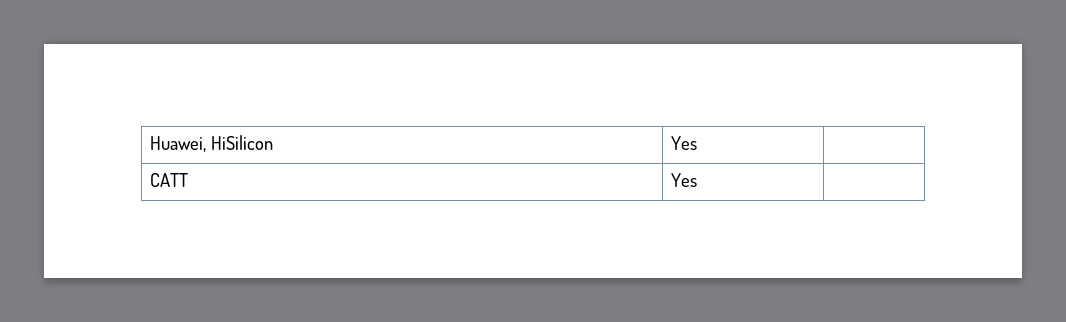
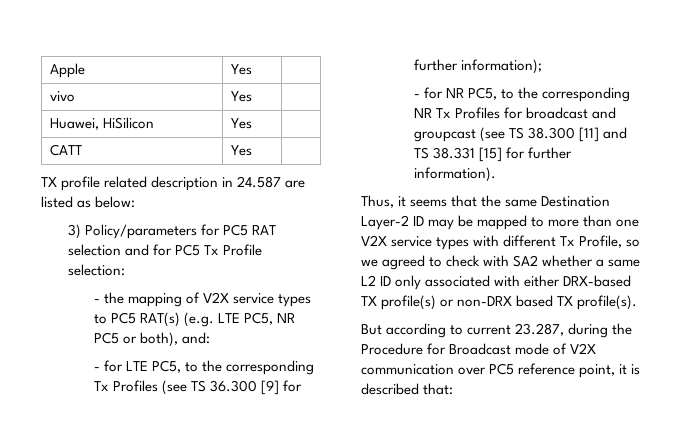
(149, 144) none -> [50,63,86,78] [231,64,253,75] [50,91,76,102] [231,91,253,102] Apple | Yes | // vivo | Yes | //
(697, 180) none -> [41,176,306,191] [41,196,136,208] [67,224,276,239] [67,244,262,256] [67,264,125,276] [94,292,312,307] [94,312,296,327] [94,332,211,347] [94,360,315,375] [94,380,303,395] [414,59,543,74] [414,87,631,102] [414,107,617,119] [414,127,628,142] [414,147,573,162] [414,167,497,182] [361,195,611,208] [361,215,640,230] [361,235,641,250] [361,255,641,270] [361,275,632,290] [361,295,638,310] [361,323,633,338] [361,343,597,355] [361,363,641,378] [361,383,454,395] // TX profile related description in 24.587 are listed as below: // 3) Policy/parameters for PC5 RAT selection and for PC5 Tx Profile selection: // - the mapping of V2X service types to PC5 RAT(s) (e.g. LTE PC5, NR PC5 or both), and: // - for LTE PC5, to the corresponding Tx Profiles (see TS 36.300 [9] for further information); // - for NR PC5, to the corresponding NR Tx Profiles for broadcast and groupcast (see TS 38.300 [11] and TS 38.331 [15] for further information). // Thus, it seems that the same Destination Layer-2 ID may be mapped to more than one V2X service types with different Tx Profile, so we agreed to check with SA2 whether a same L2 ID only associated with either DRX-based TX profile(s) or non-DRX based TX profile(s). // But according to current 23.287, during the Procedure for Broadcast mode of V2X communication over PC5 reference point, it is described that:

